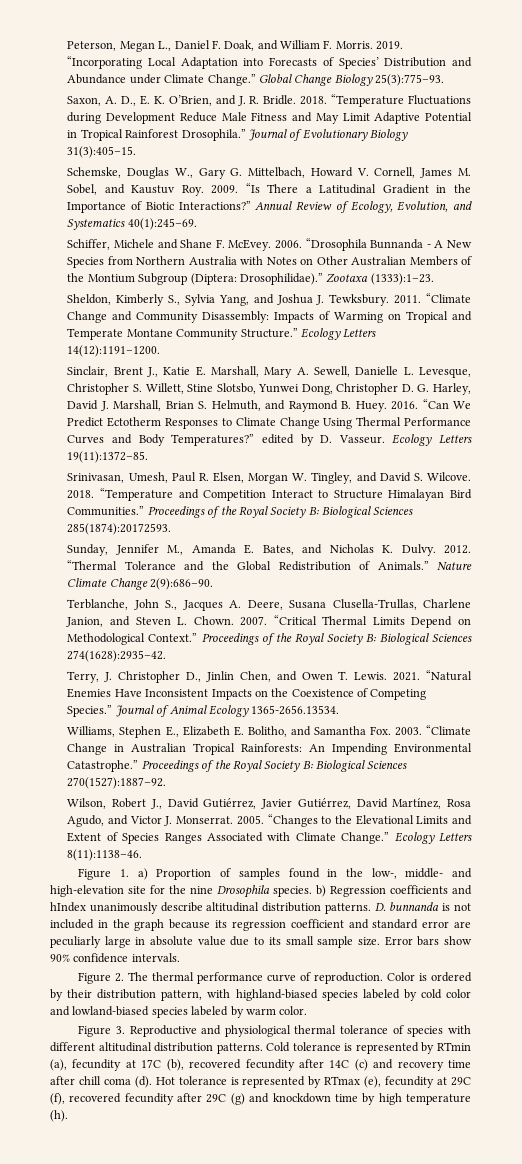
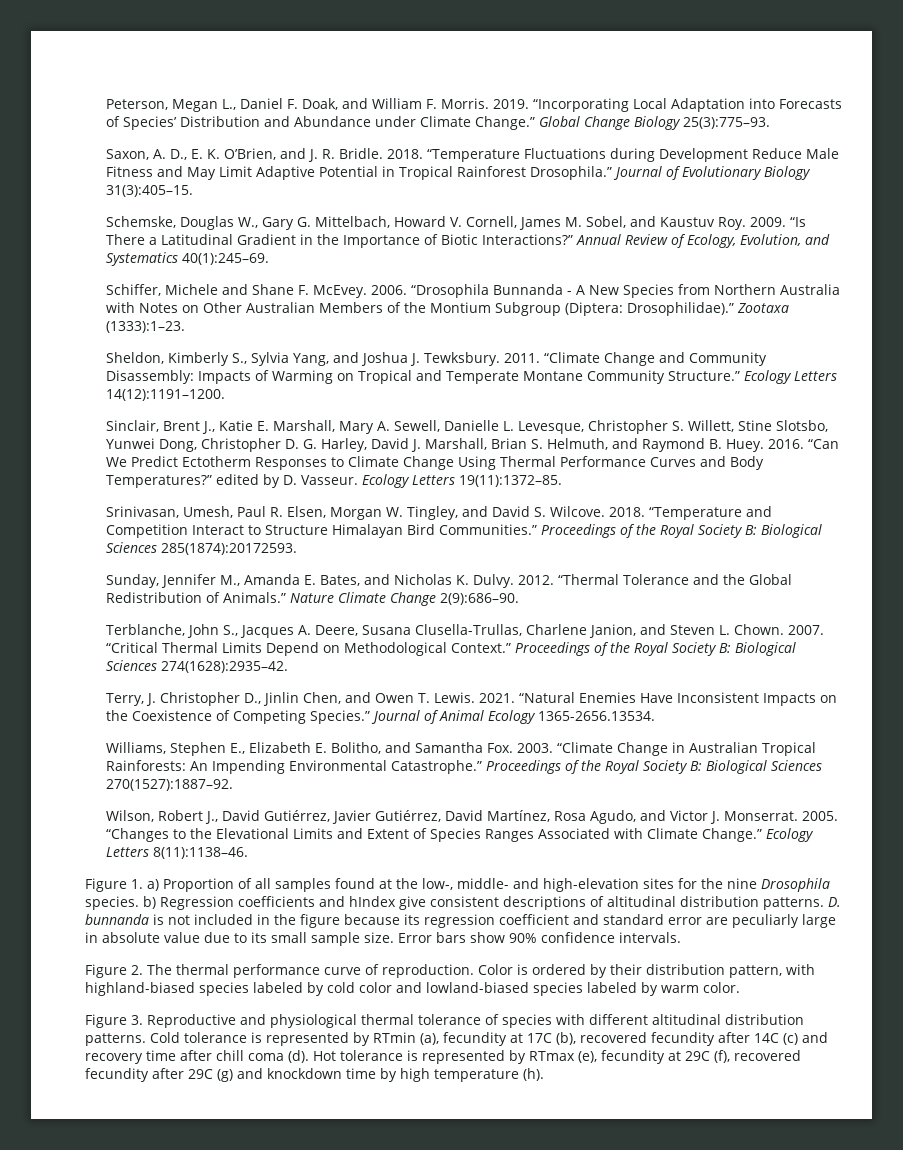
(232, 872) none -> [255,878,271,889] all
[327,869,338,877] in -> [379,879,392,889] at
[128,886,146,894] site -> [643,878,674,889] sites
[89,902,203,914] unanimously describe -> [399,896,604,910] give consistent descriptions of
[134,919,165,931] graph -> [300,914,340,928] figure

